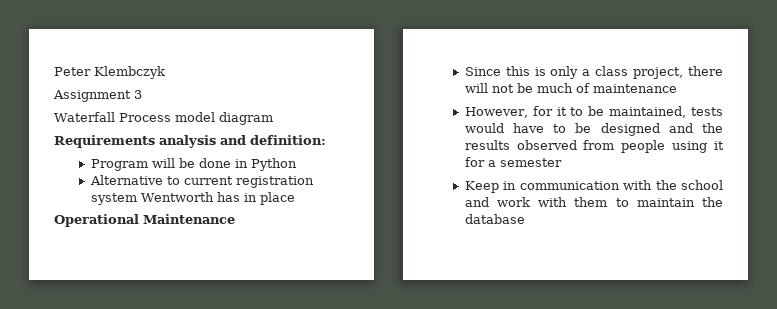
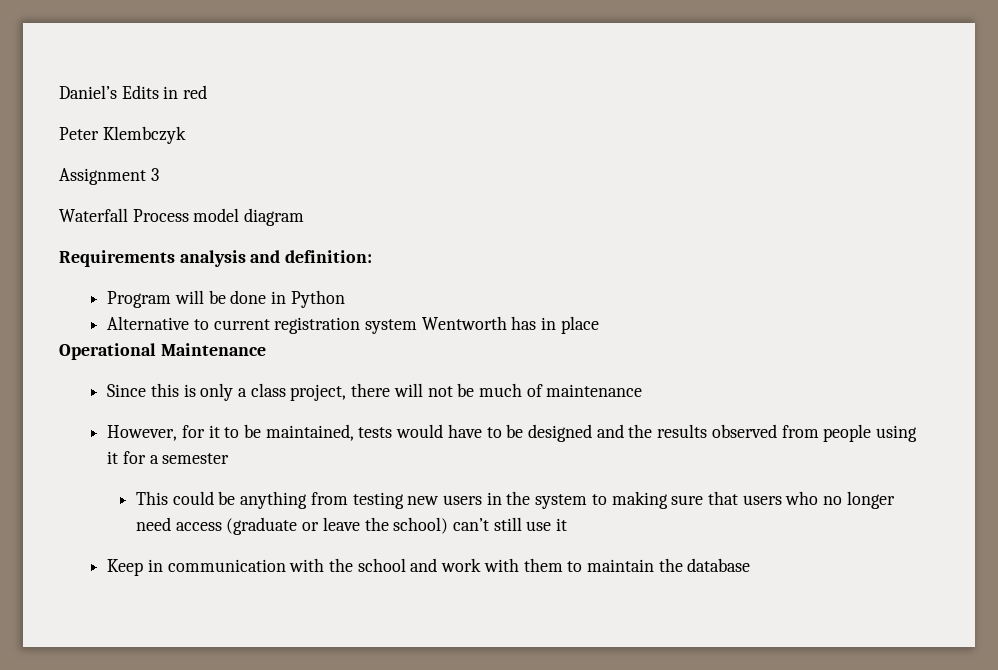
(54, 71) none -> [59,85,208,99] Daniel’s Edits in red //
(562, 162) none -> [135,491,895,509] [135,517,568,535] // This could be anything from testing new users in the system to making sure that users who no longer need access (graduate or leave the school) can’t still use it

